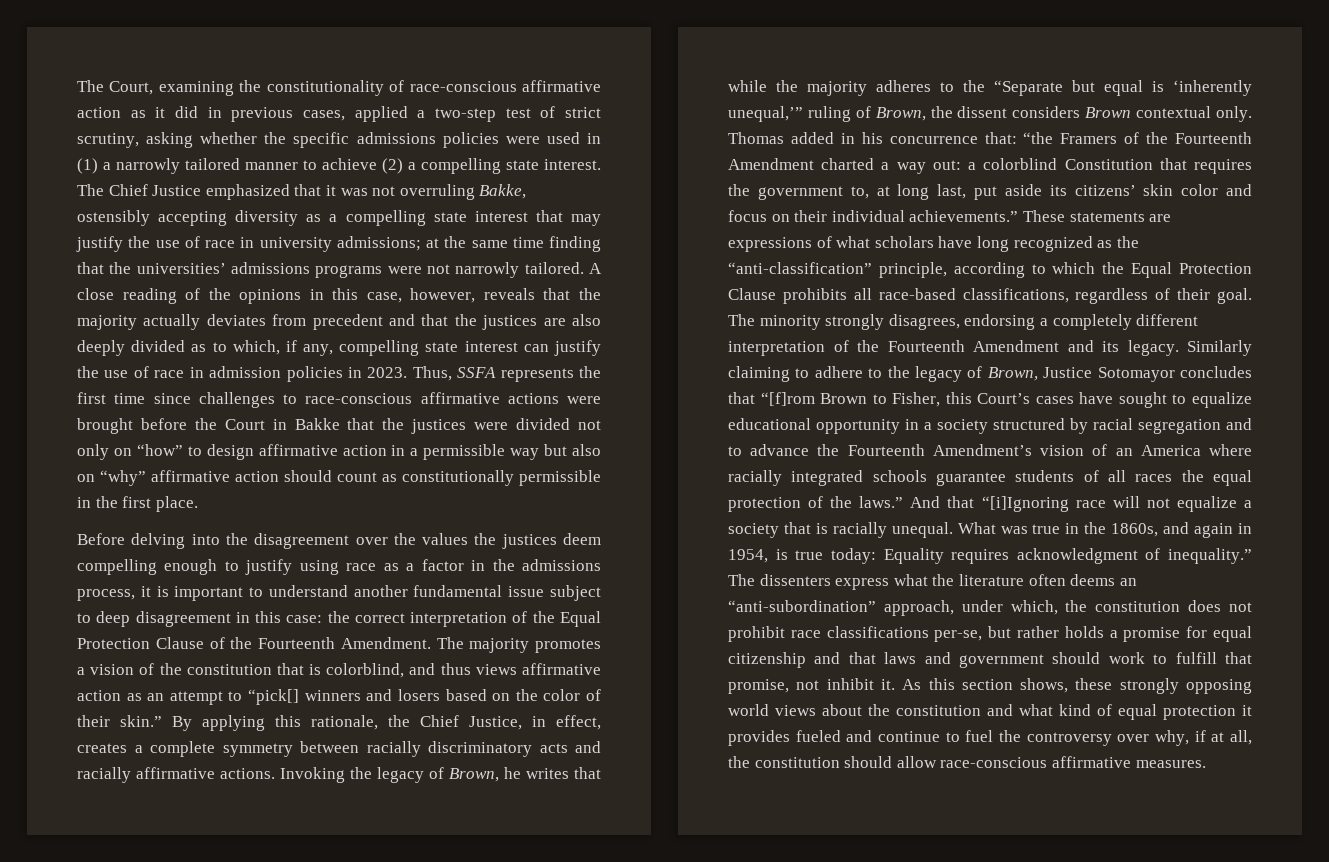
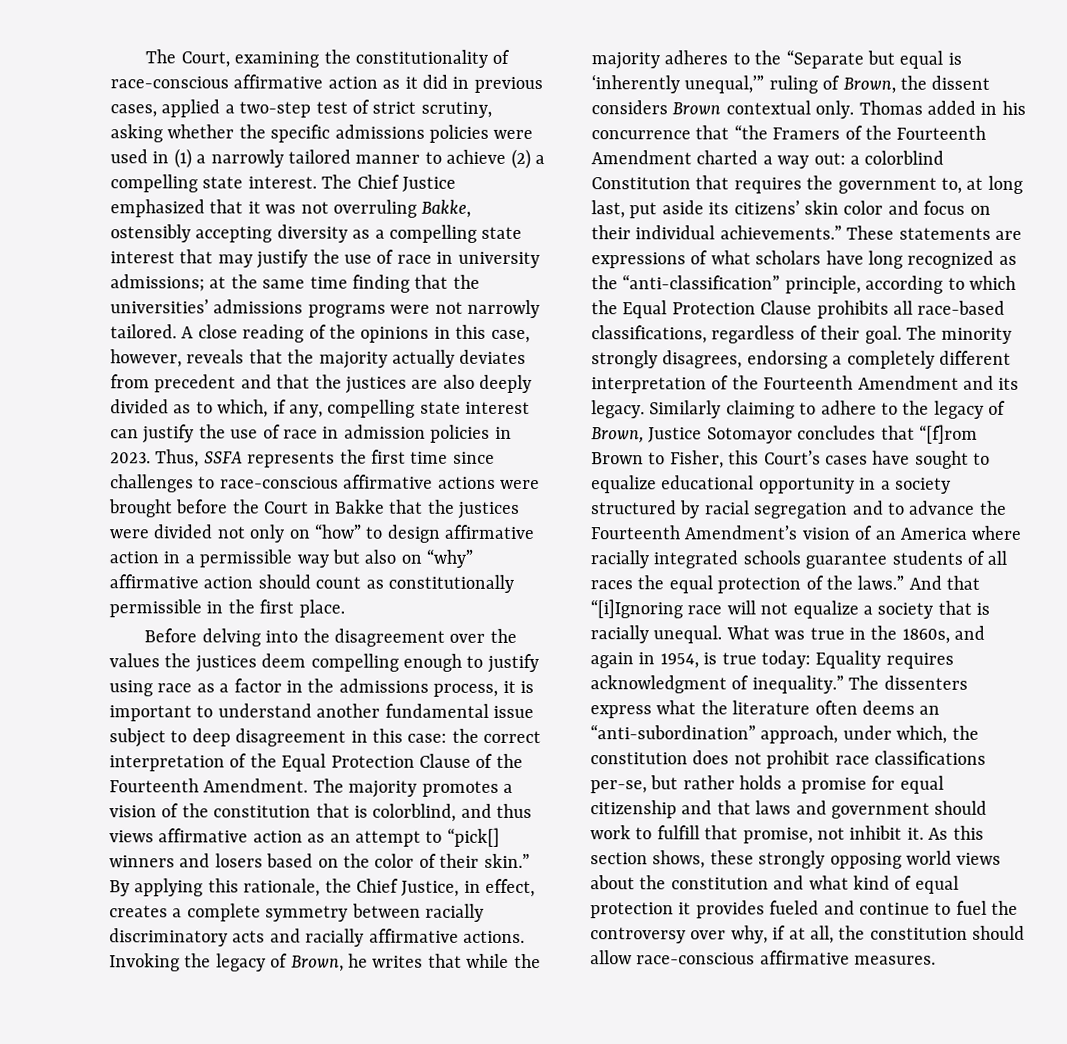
[984,132,1017,144] that: -> [695,125,730,140] that

